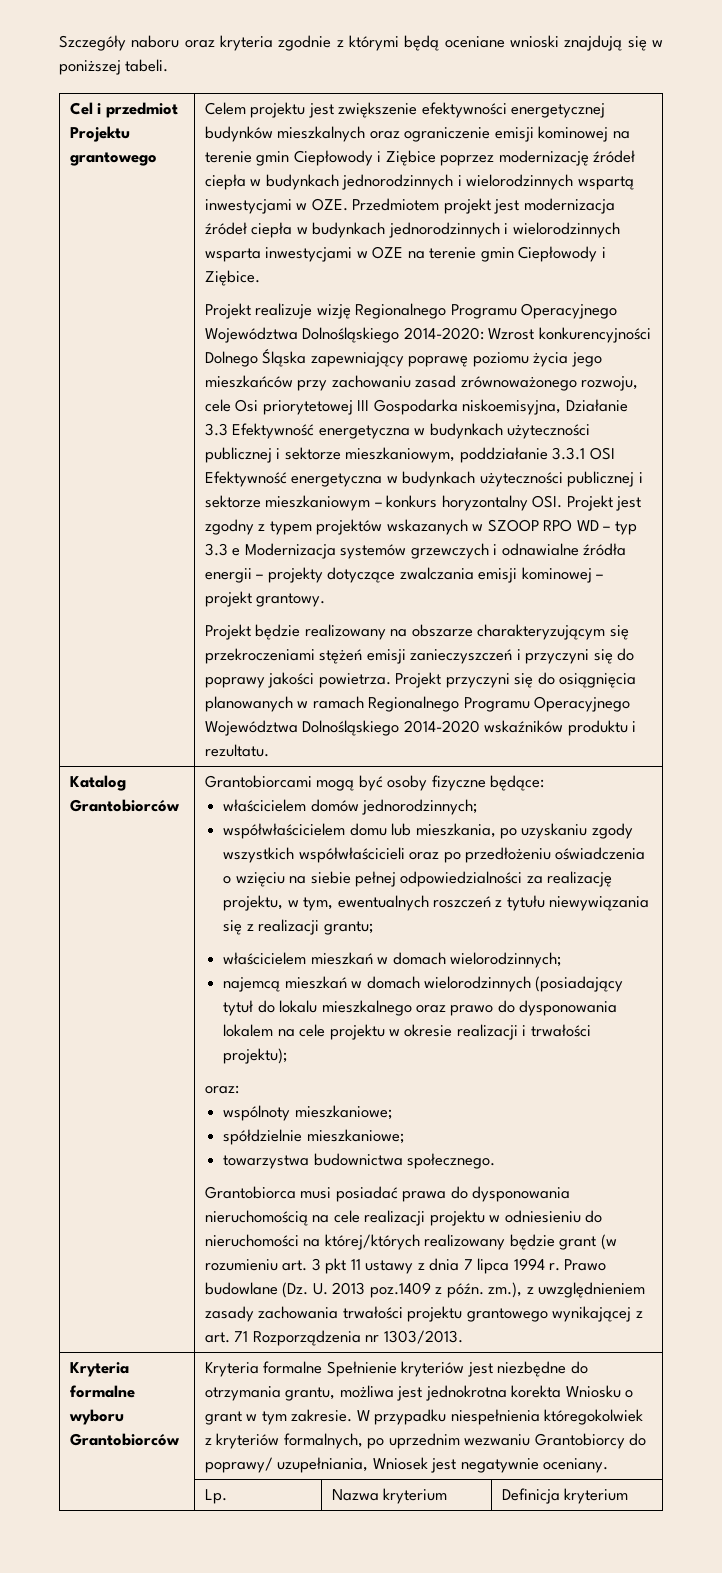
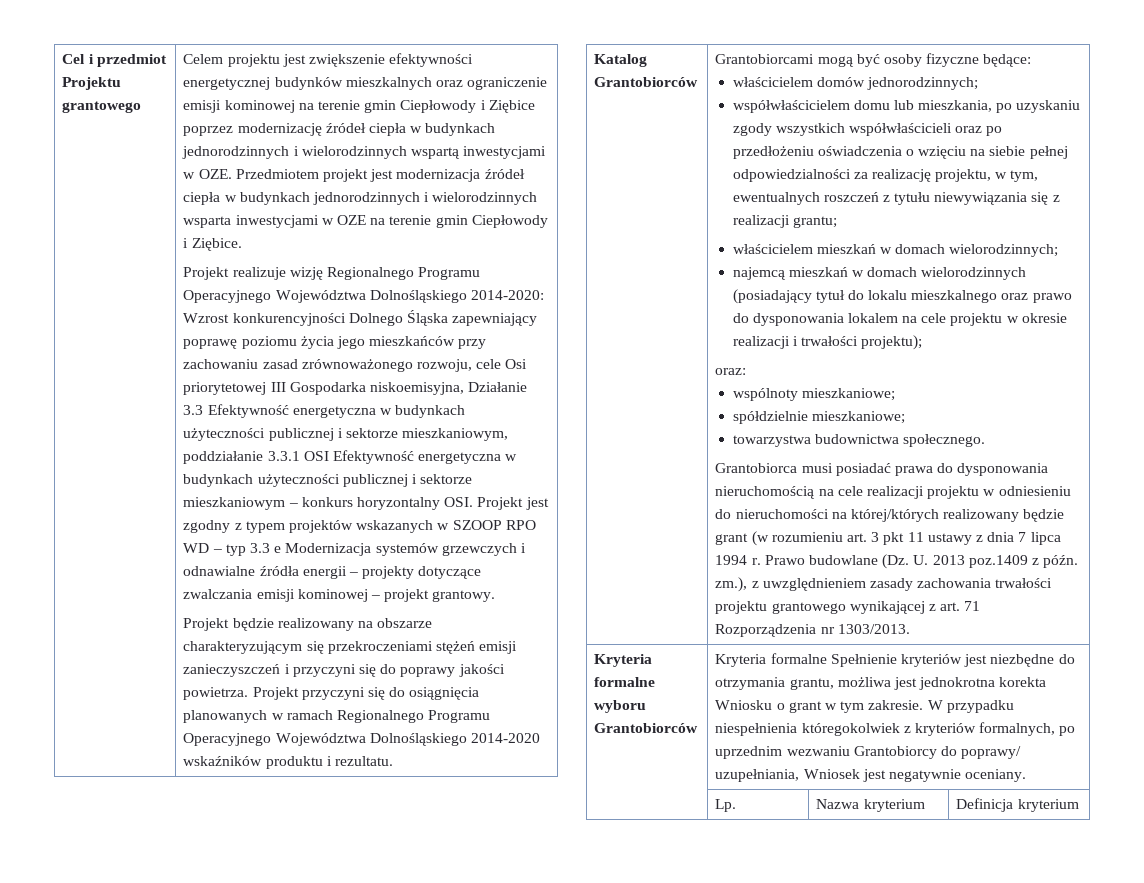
[59,35,663,51] [59,59,169,75] Szczegóły naboru oraz kryteria zgodnie z którymi będą oceniane wnioski znajdują się w poniższej tabeli. // -> (62, 59) none

